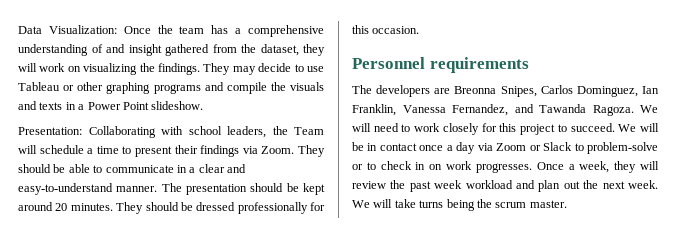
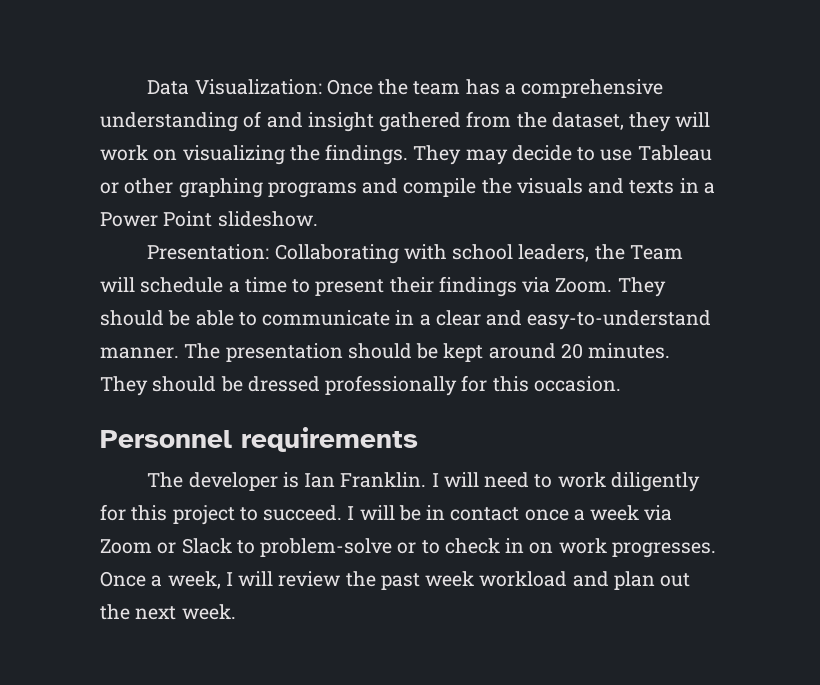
[376,85,659,97] [352,104,658,116] developers are Breonna Snipes, Carlos Dominguez, Ian Franklin, Vanessa Fernandez, and Tawanda Ragoza. We -> [188,472,439,491] developer is Ian Franklin. I
[442,123,479,135] closely -> [610,472,700,492] diligently
[618,124,637,132] We -> [347,506,355,520] I
[456,142,476,154] day -> [590,505,640,521] week
[614,161,637,173] they -> [225,572,233,586] I
[352,199,567,211] We will take turns being the scrum master. -> (236, 612) none

